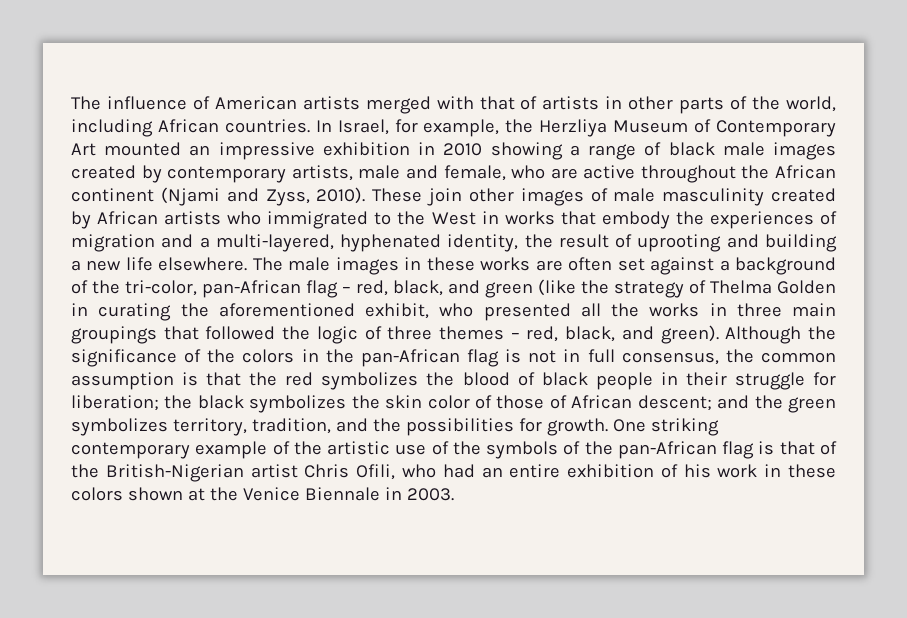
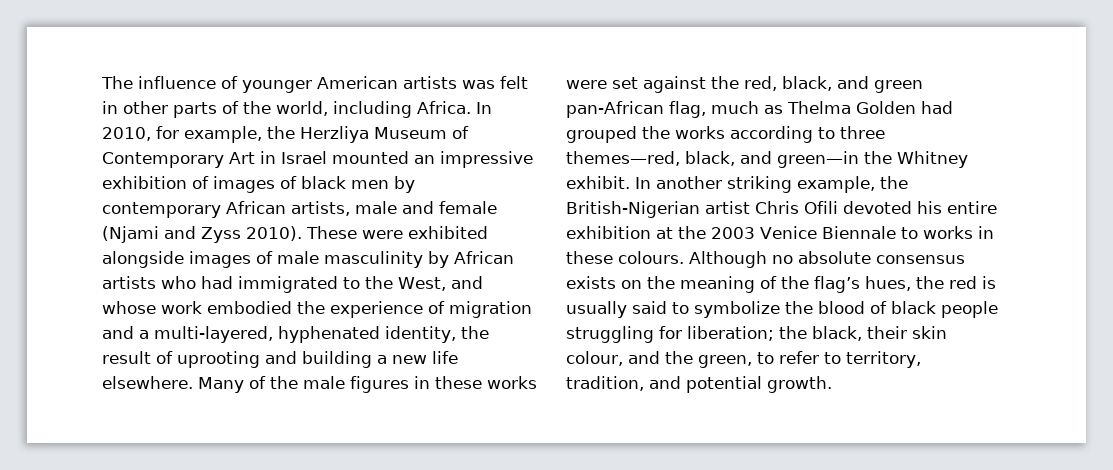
(210, 103) none -> [242,80,312,93] younger
[365,96,600,114] merged with that of artists -> [462,76,528,89] was felt
[157,119,389,135] African countries. In Israel, -> [417,101,492,114] [102,127,151,141] Africa. In 2010,
(96, 149) none -> [260,151,327,164] in Israel
[418,142,837,160] [71,165,136,179] in 2010 showing a range of black male images created -> [192,176,389,193] of images of black men
(287, 174) none -> [226,201,286,214] African
[443,165,836,183] [71,188,154,202] female, who are active throughout the African continent -> [439,201,497,214] female
[265,189,310,206] Zyss, -> [201,227,241,243] Zyss
[427,188,514,206] join other -> [362,226,488,239] [102,251,184,268] were exhibited alongside
[771,188,837,202] created -> (423, 259) none
(262, 218) none -> [201,276,233,289] had
[431,211,814,229] West in works that embody the experiences -> [398,276,483,291] [102,301,423,318] West, and whose work embodied the experience
[252,257,837,275] [71,279,836,298] [71,303,836,321] [71,325,836,344] [71,349,836,367] [71,372,419,390] The male images in these works are often set against a background of the tri-color, pan-African flag – red, black, and green (like the strategy of Thelma Golden in curating the aforementioned exhibit, who presented all the works in three main groupings that followed the logic of three themes – red, black, and green). Although the significance of the colors in the pan-African flag is not in full consensus, the common assumption is that the red symbolizes -> [198,376,537,393] [566,76,923,93] [566,101,953,118] [566,126,885,143] [566,151,968,168] [566,176,908,193] [566,201,997,218] [566,226,994,239] [566,251,965,268] [566,276,996,293] [566,301,780,318] Many of the male figures in these works were set against the red, black, and green pan-African flag, much as Thelma Golden had grouped the works according to three themes—red, black, and green—in the Whitney exhibit. In another striking example, the British-Nigerian artist Chris Ofili devoted his entire exhibition at the 2003 Venice Biennale to works in these colours. Although no absolute consensus exists on the meaning of the flag’s hues, the red is usually said to symbolize
[660,372,836,390] [71,395,837,413] [71,418,719,436] [71,441,837,459] [71,464,837,482] [71,487,454,501] in their struggle for liberation; the black symbolizes the skin color of those of African descent; and the green symbolizes territory, tradition, and the possibilities for growth. One striking contemporary example of the artistic use of the symbols of the pan-African flag is that of the British-Nigerian artist Chris Ofili, who had an entire exhibition of his work in these colors shown at the Venice Biennale in 2003. -> [566,326,947,343] [566,351,921,368] [566,376,832,393] struggling for liberation; the black, their skin colour, and the green, to refer to territory, tradition, and potential growth.

